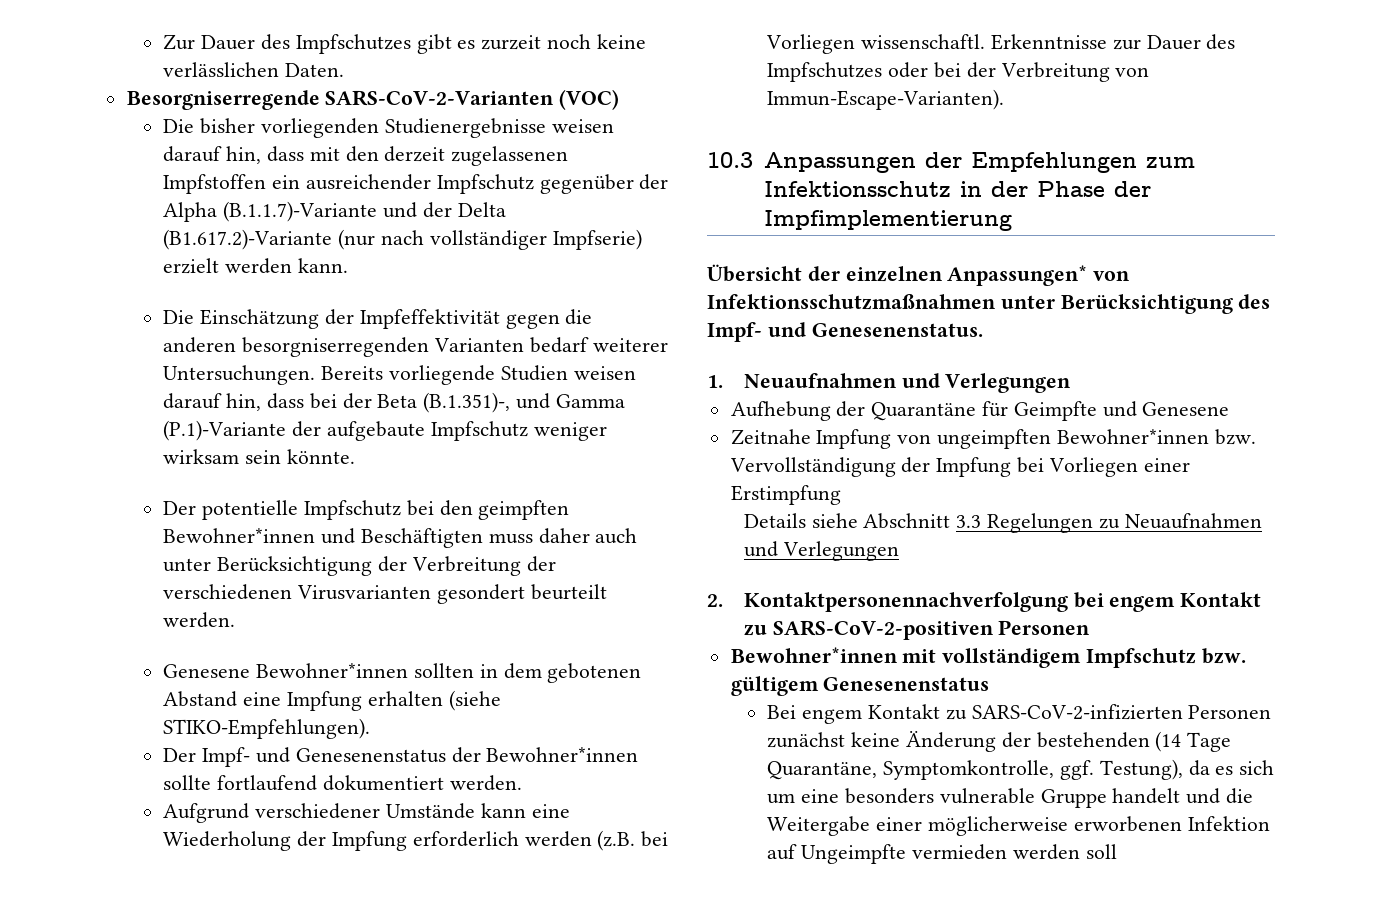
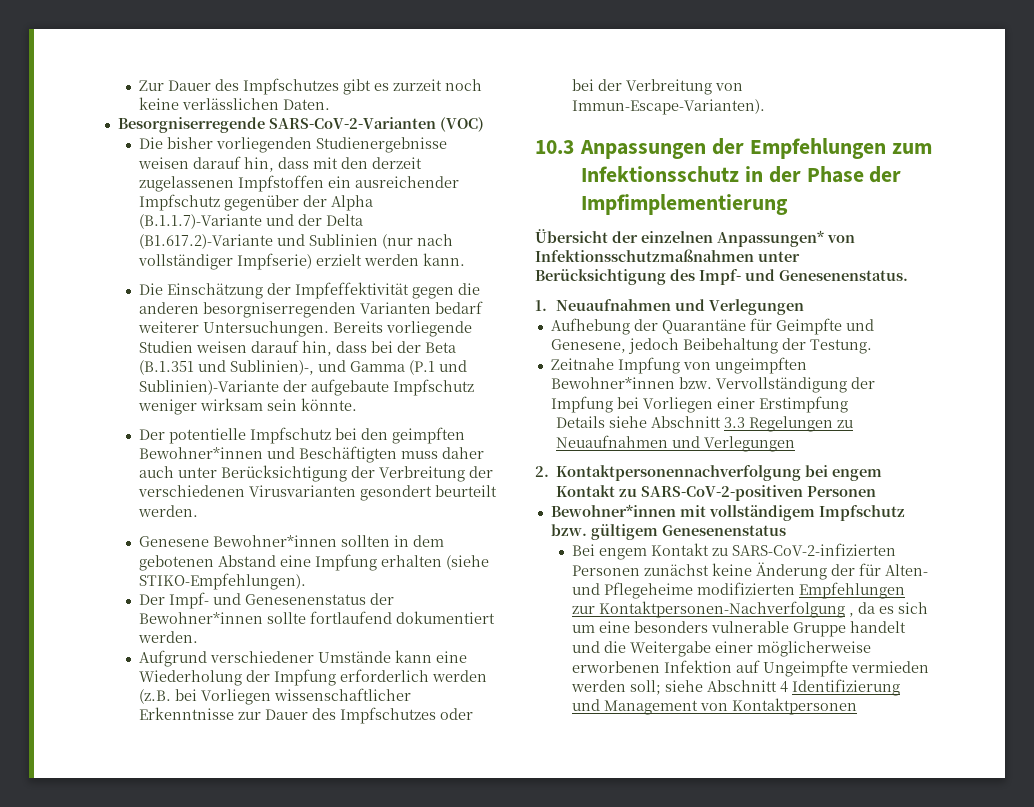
(333, 239) none -> [277,234,379,246] und Sublinien
[423,392,625,413] [163,420,287,441] (B.1.351)-, und Gamma (P.1)-Variante -> [139,360,468,375] [139,380,280,395] (B.1.351 und Sublinien)-, und Gamma (P.1 und Sublinien)-Variante
[861,34,986,49] wissenschaftl. -> [274,688,412,701] wissenschaftlicher
[1142,402,1230,416] Genesene -> [550,338,872,354] Genesene, jedoch Beibehaltung der Testung.
[1036,731,1232,752] [767,759,1183,780] bestehenden (14 Tage Quarantäne, Symptomkontrolle, ggf. Testung), -> [859,563,929,576] [572,582,906,599] [572,601,855,618] für Alten- und Pflegeheime modifizierten Empfehlungen zur Kontaktpersonen-Nachverfolgung ,
[1085,844,1117,859] soll -> [630,679,901,696] [572,698,858,715] soll; siehe Abschnitt 4 Identifizierung und Management von Kontaktpersonen

